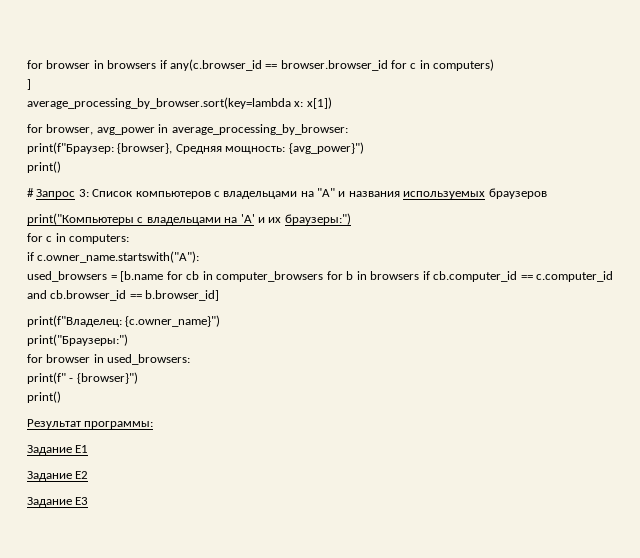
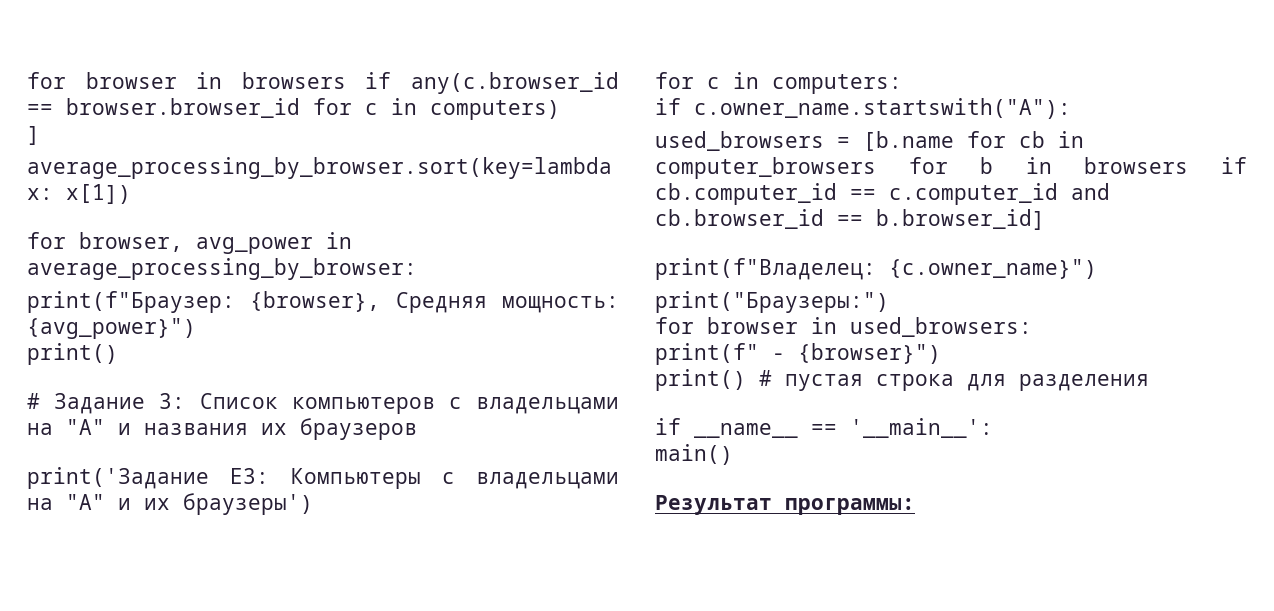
[36,189,76,199] Запрос -> [54,393,146,414] Задание
[403,191,486,199] используемых -> [261,423,287,435] их
[27,213,255,225] print("Компьютеры с владельцами на 'А' -> [27,467,619,489] [27,494,105,510] print('Задание E3: Компьютеры с владельцами на "А"
[284,213,351,225] браузеры:") -> [183,493,313,515] браузеры')
[27,419,154,429] [27,445,89,455] [27,471,89,481] [27,497,89,507] // Результат программы: // Задание Е1 // Задание Е2 // Задание Е3 -> [759,370,1149,391] [655,418,993,438] [655,444,733,465] [655,495,915,515] # пустая строка для разделения // if __name__ == '__main__': // main() // Результат программы:

